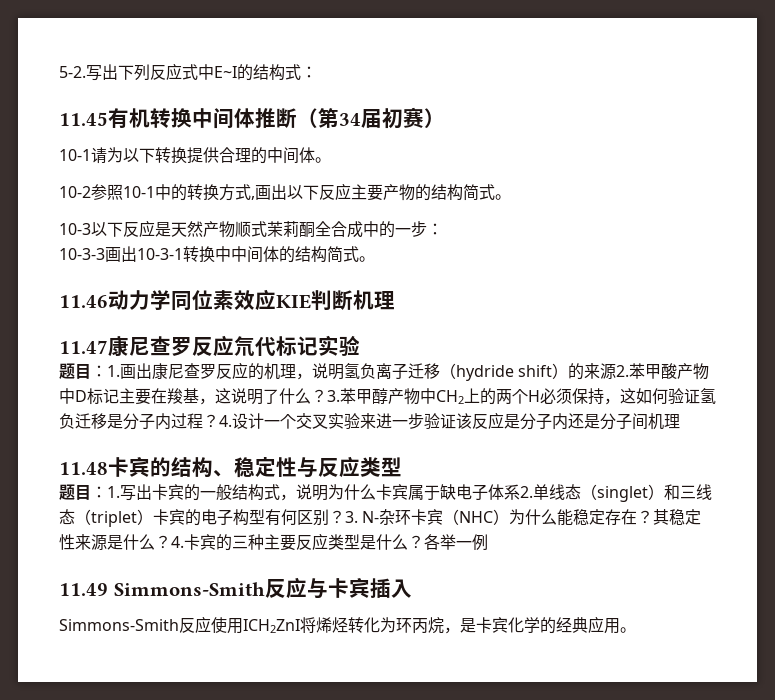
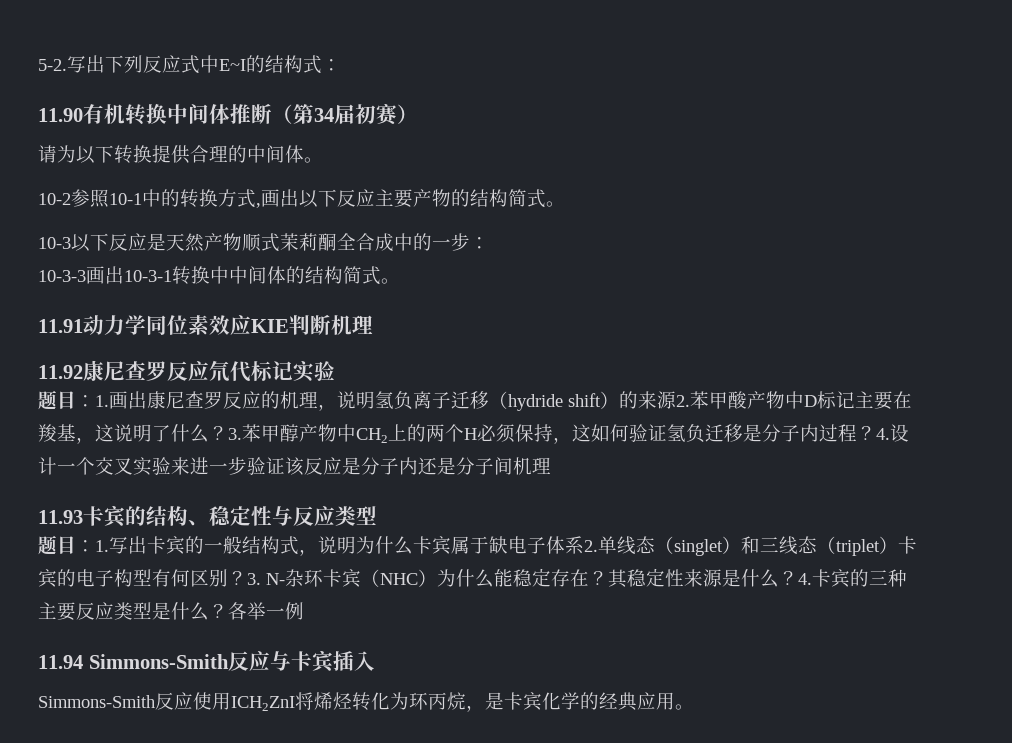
[59,112,108,126] 11.45 -> [38,108,83,122] 11.90
[59,149,91,161] 10-1 -> (418, 114) none
[59,295,108,308] 11.46 -> [38,319,83,333] 11.91
[59,340,108,354] 11.47 -> [38,365,83,379] 11.92
[59,462,108,475] 11.48 -> [38,510,83,524] 11.93
[59,583,108,596] 11.49 -> [38,655,83,669] 11.94

